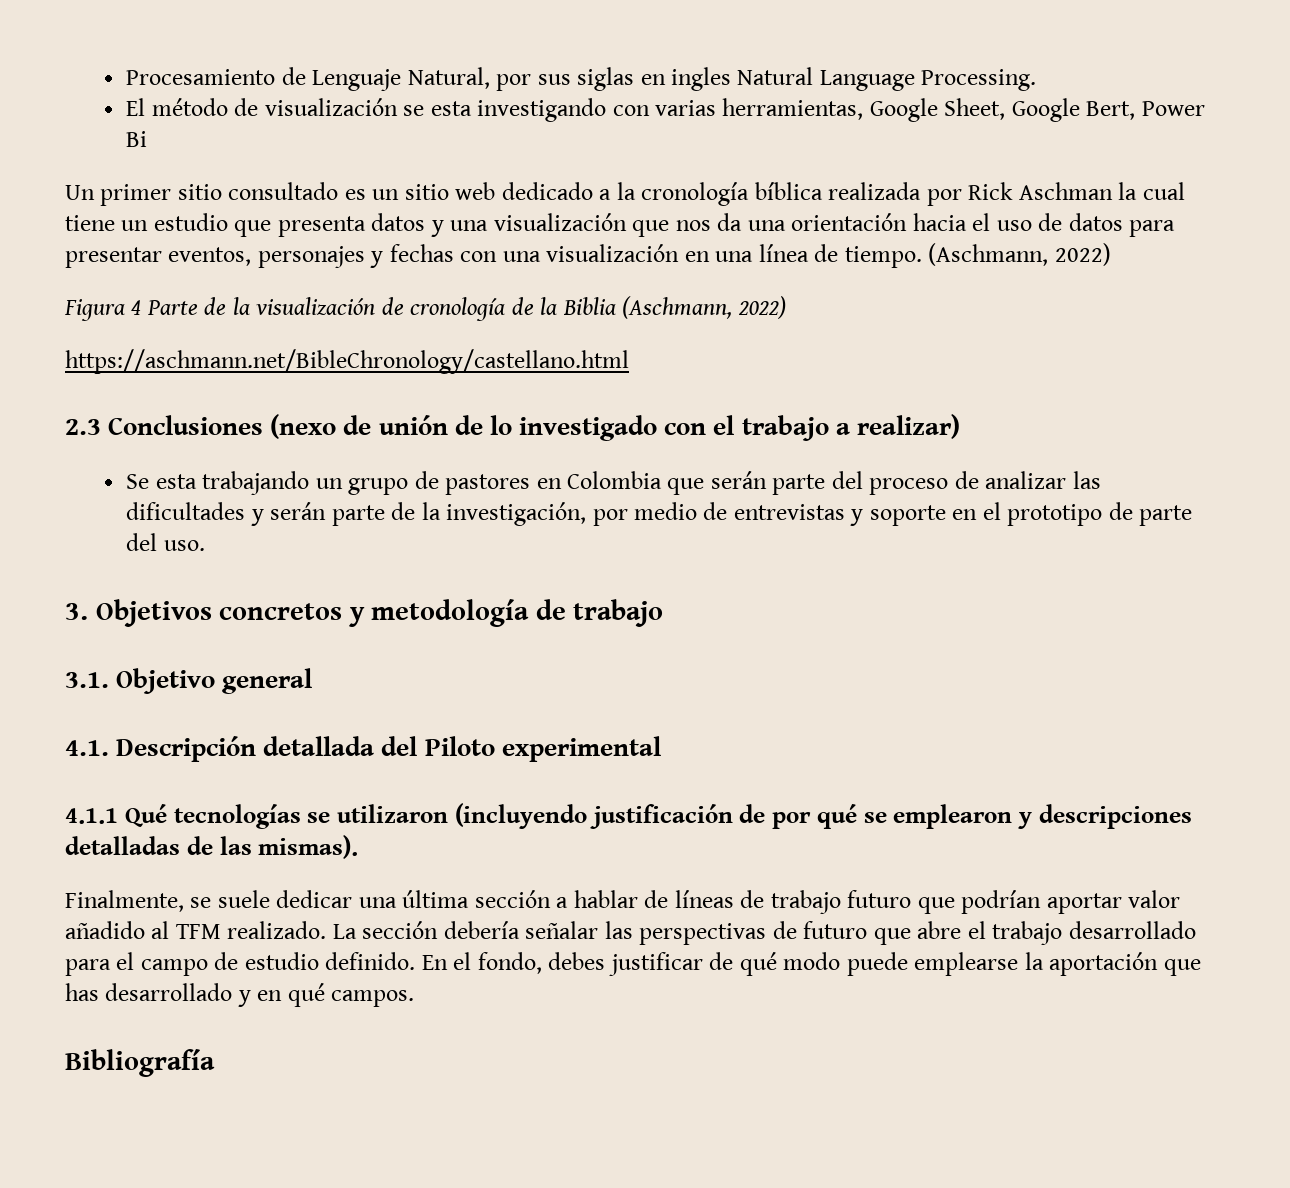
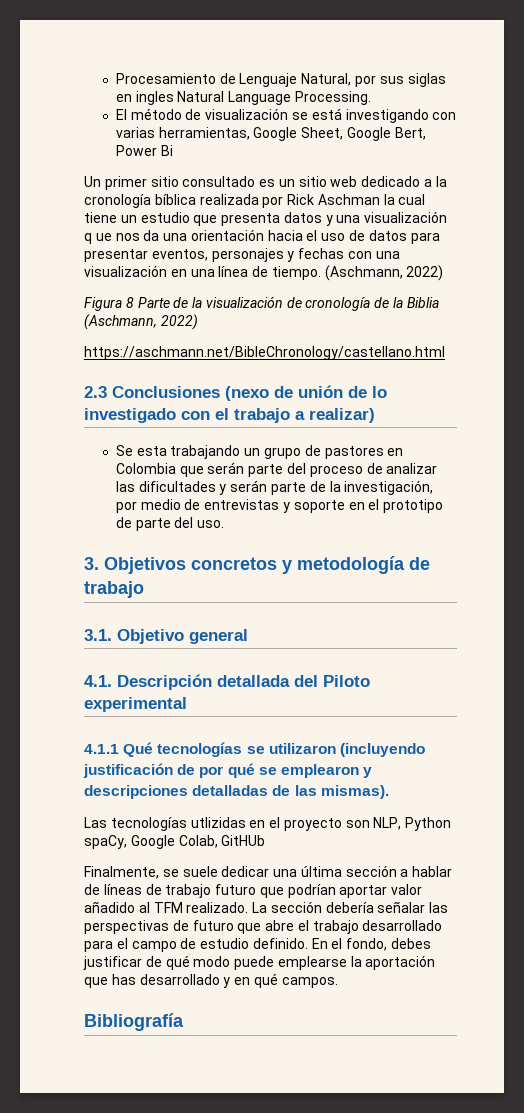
[430,101,472,116] esta -> [311,108,342,120] está
[632,220,670,237] que -> [84,233,112,244] q ue
[131,300,142,315] 4 -> [125,297,134,308] 8
(359, 847) none -> [84,817,452,831] [84,835,266,849] // Las tecnologías utlizidas en el proyecto son NLP, Python spaCy, Google Colab, GitHUb

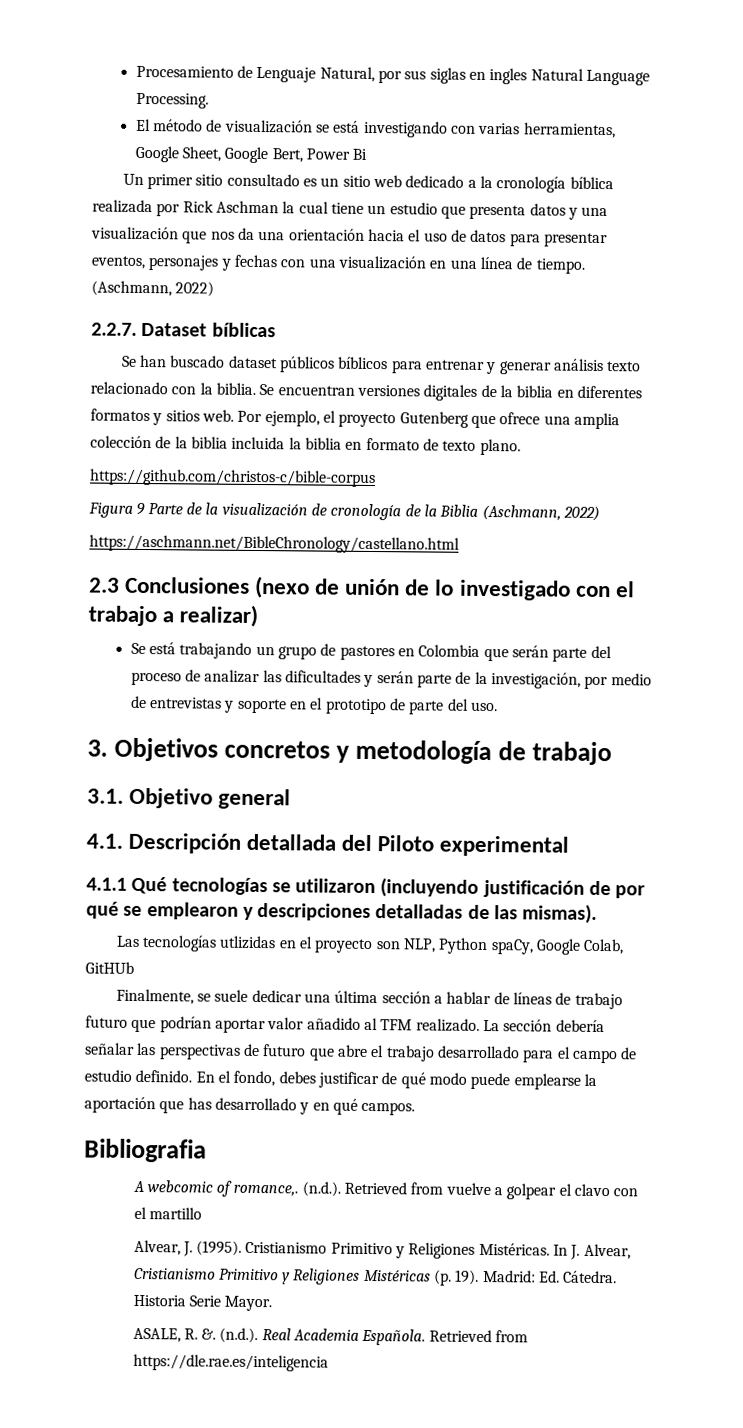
[84,233,112,244] q ue -> [182,230,208,244] que
(444, 273) none -> [91,322,276,338] [121,354,642,375] [90,381,642,401] [90,408,620,430] [90,435,521,456] [89,468,376,488] // 2.2.7. Dataset bíblicas // Se han buscado dataset públicos bíblicos para entrenar y generar análisis texto relacionado con la biblia. Se encuentran versiones digitales de la biblia en diferentes formatos y sitios web. Por ejemplo, el proyecto Gutenberg que ofrece una amplia colección de la biblia incluida la biblia en formato de texto plano. // https://github.com/christos-c/bible-corpus
[125,297,134,308] 8 -> [136,502,146,516] 9
[136,446,167,456] esta -> [149,642,177,655] está
[84,1013,184,1031] Bibliografía -> [84,1138,207,1163] [132,1180,639,1200] [133,1206,202,1220] [133,1239,631,1260] [133,1267,618,1286] [132,1294,273,1312] [132,1327,529,1346] [132,1353,329,1372] Bibliografia // A webcomic of romance,. (n.d.). Retrieved from vuelve a golpear el clavo con el martillo // Alvear, J. (1995). Cristianismo Primitivo y Religiones Mistéricas. In J. Alvear, Cristianismo Primitivo y Religiones Mistéricas (p. 19). Madrid: Ed. Cátedra. Historia Serie Mayor. // ASALE, R. &. (n.d.). Real Academia Española. Retrieved from https://dle.rae.es/inteligencia

